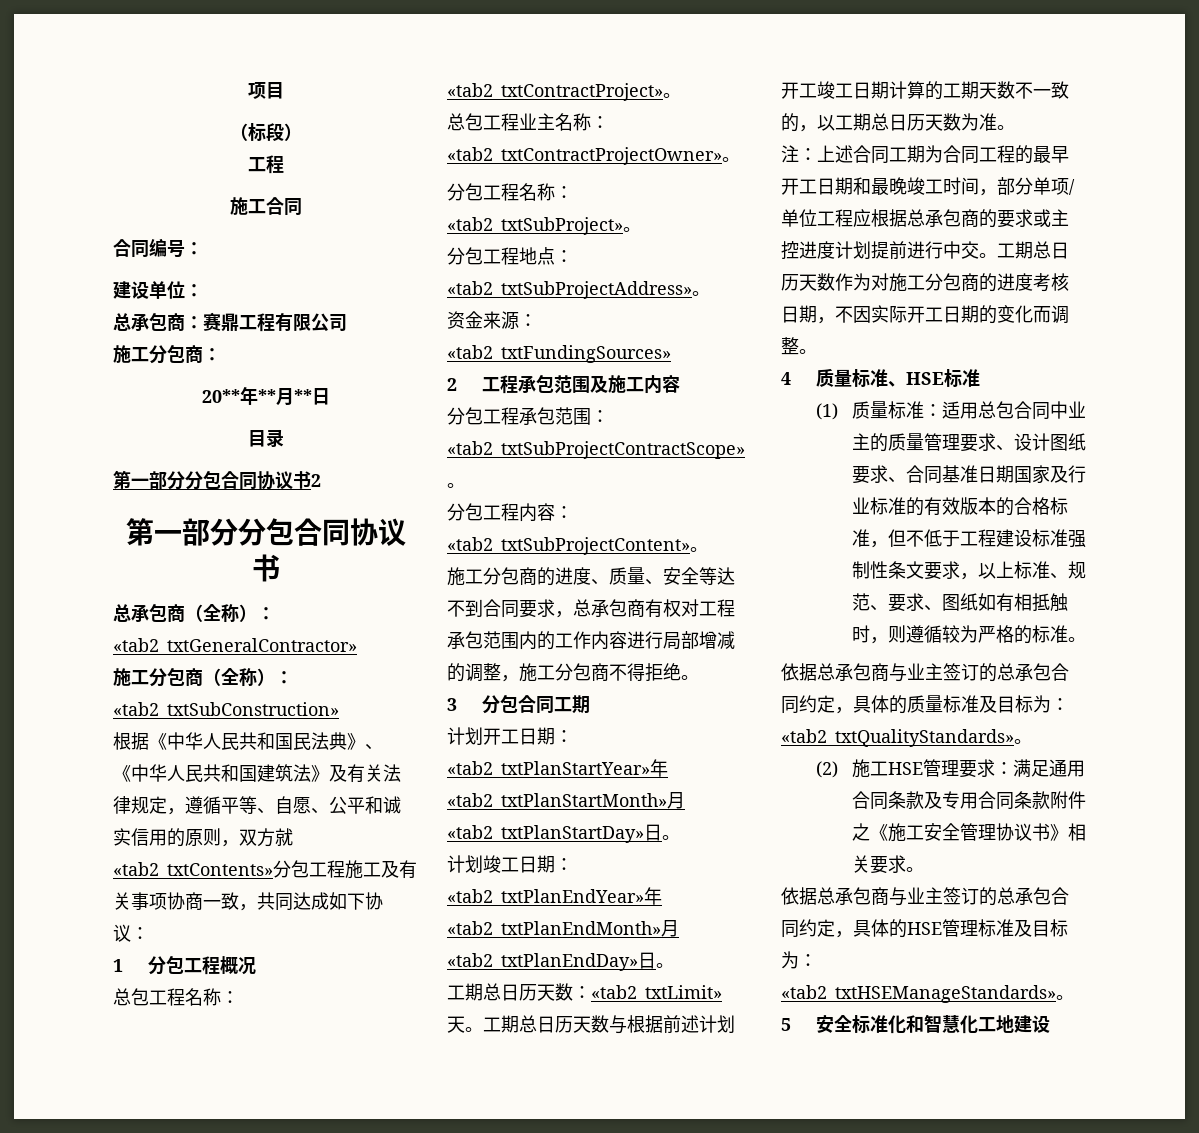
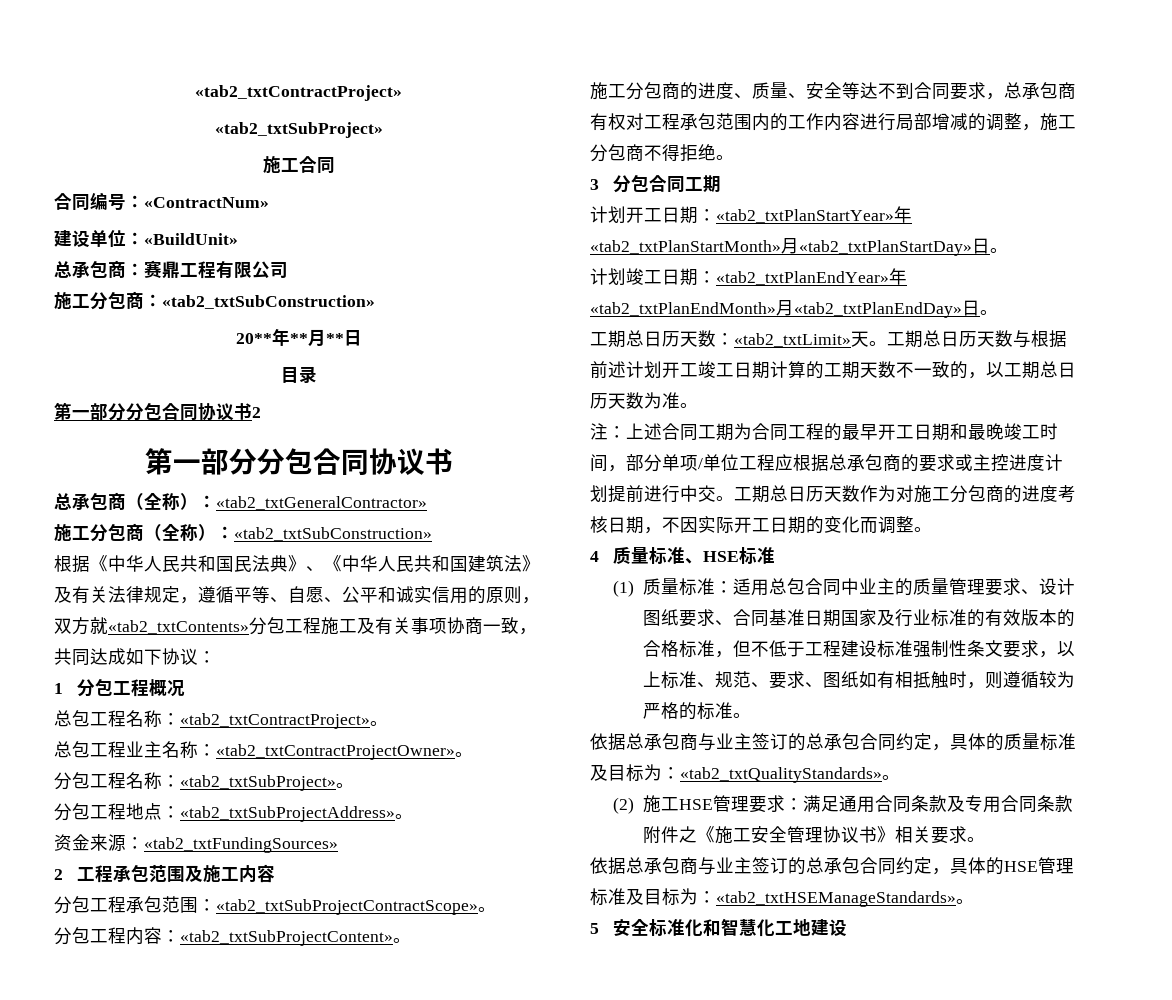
[247,82,284,99] [229,123,302,141] [247,155,284,174] 项目 // （标段） // 工程 -> [195,85,402,101] [214,122,383,138] «tab2_txtContractProject» // «tab2_txtSubProject»
(203, 248) none -> [144,197,269,208] «ContractNum»
(203, 290) none -> [144,233,238,245] «BuildUnit»
(221, 354) none -> [162,295,375,309] «tab2_txtSubConstruction»

